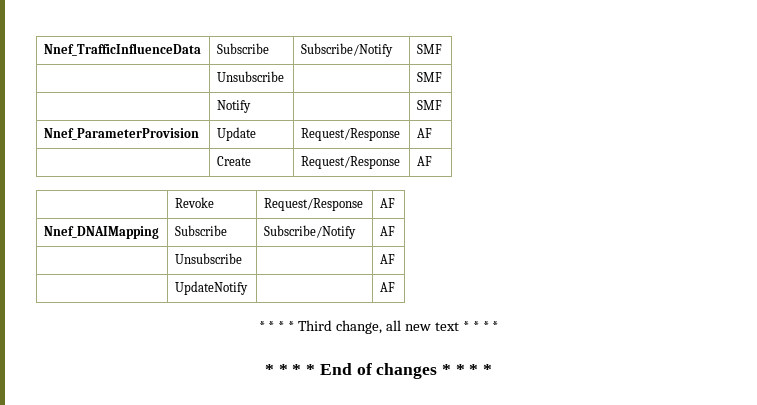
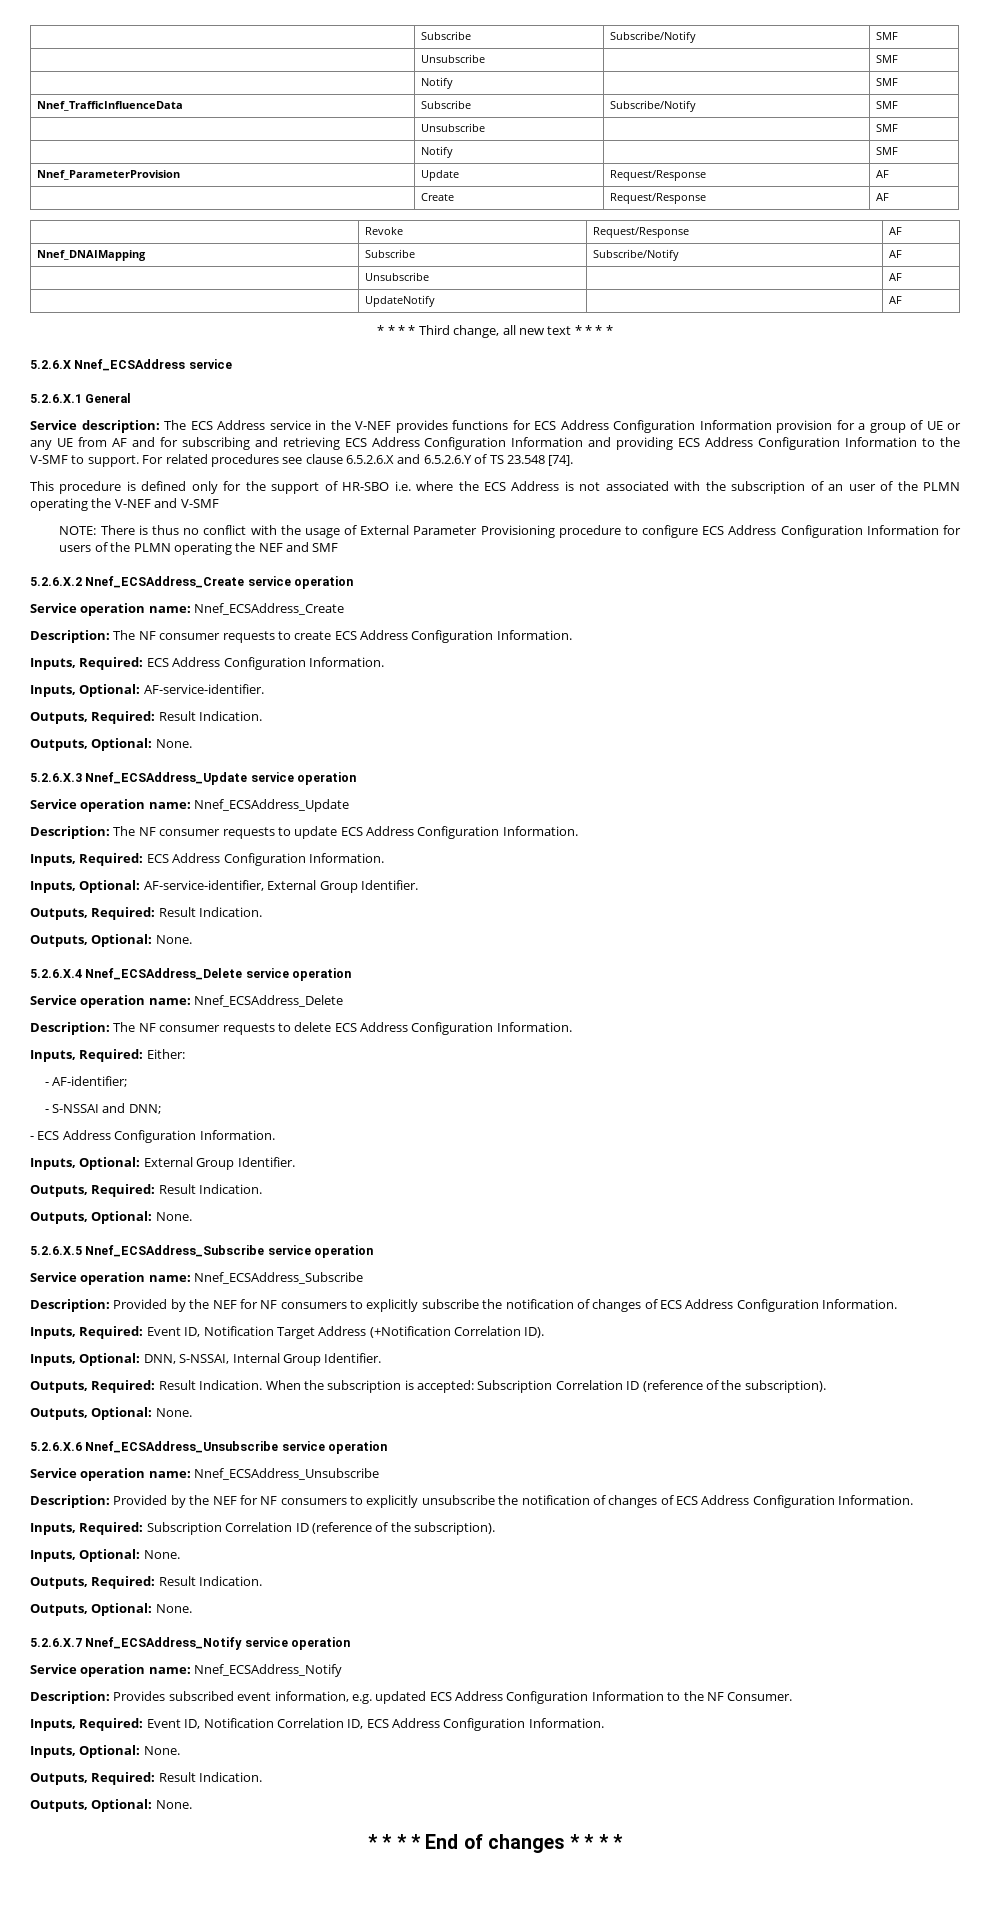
(43, 49) none -> [421,31,472,40] [610,31,697,43] [876,32,899,40] [421,54,486,63] [876,55,899,63] [421,77,454,89] [876,78,899,86] | Subscribe | Subscribe/Notify | SMF // | Unsubscribe | | SMF // | Notify | | SMF //
(499, 326) none -> [30,359,232,371] [30,393,132,403] [30,420,961,433] [30,437,961,450] [30,454,574,467] [30,481,960,494] [30,498,219,511] [59,525,961,538] [59,542,339,555] [30,576,354,589] [30,603,345,616] [30,630,572,643] [30,657,384,670] [30,684,264,697] [30,711,263,724] [30,738,192,751] [30,772,357,785] [30,799,350,812] [30,826,578,839] [30,853,384,866] [30,880,418,893] [30,907,263,920] [30,934,192,947] [30,968,352,981] [30,995,344,1008] [30,1022,572,1035] [30,1049,185,1062] [44,1076,128,1087] [44,1103,161,1114] [30,1130,275,1143] [30,1157,295,1170] [30,1184,263,1197] [30,1211,192,1224] [30,1245,374,1258] [30,1272,364,1285] [30,1299,898,1312] [30,1326,545,1339] [30,1353,382,1366] [30,1380,826,1393] [30,1407,192,1420] [30,1441,388,1454] [30,1468,380,1481] [30,1495,914,1508] [30,1522,495,1535] [30,1549,180,1562] [30,1576,263,1589] [30,1603,192,1616] [30,1637,351,1650] [30,1664,343,1677] [30,1691,793,1704] [30,1718,604,1731] [30,1745,180,1758] [30,1772,263,1785] [30,1799,192,1812] // 5.2.6.X Nnef_ECSAddress service // 5.2.6.X.1 General // Service description: The ECS Address service in the V-NEF provides functions for ECS Address Configuration Information provision for a group of UE or any UE from AF and for subscribing and retrieving ECS Address Configuration Information and providing ECS Address Configuration Information to the V-SMF to support. For related procedures see clause 6.5.2.6.X and 6.5.2.6.Y of TS 23.548 [74]. // This procedure is defined only for the support of HR-SBO i.e. where the ECS Address is not associated with the subscription of an user of the PLMN operating the V-NEF and V-SMF // NOTE: There is thus no conflict with the usage of External Parameter Provisioning procedure to configure ECS Address Configuration Information for users of the PLMN operating the NEF and SMF // 5.2.6.X.2 Nnef_ECSAddress_Create service operation // Service operation name: Nnef_ECSAddress_Create // Description: The NF consumer requests to create ECS Address Configuration Information. // Inputs, Required: ECS Address Configuration Information. // Inputs, Optional: AF-service-identifier. // Outputs, Required: Result Indication. // Outputs, Optional: None. // 5.2.6.X.3 Nnef_ECSAddress_Update service operation // Service operation name: Nnef_ECSAddress_Update // Description: The NF consumer requests to update ECS Address Configuration Information. // Inputs, Required: ECS Address Configuration Information. // Inputs, Optional: AF-service-identifier, External Group Identifier. // Outputs, Required: Result Indication. // Outputs, Optional: None. // 5.2.6.X.4 Nnef_ECSAddress_Delete service operation // Service operation name: Nnef_ECSAddress_Delete // Description: The NF consumer requests to delete ECS Address Configuration Information. // Inputs, Required: Either: // - AF-identifier; // - S-NSSAI and DNN; // - ECS Address Configuration Information. // Inputs, Optional: External Group Identifier. // Outputs, Required: Result Indication. // Outputs, Optional: None. // 5.2.6.X.5 Nnef_ECSAddress_Subscribe service operation // Service operation name: Nnef_ECSAddress_Subscribe // Description: Provided by the NEF for NF consumers to explicitly subscribe the notification of changes of ECS Address Configuration Information. // Inputs, Required: Event ID, Notification Target Address (+Notification Correlation ID). // Inputs, Optional: DNN, S-NSSAI, Internal Group Identifier. // Outputs, Required: Result Indication. When the subscription is accepted: Subscription Correlation ID (reference of the subscription). // Outputs, Optional: None. // 5.2.6.X.6 Nnef_ECSAddress_Unsubscribe service operation // Service operation name: Nnef_ECSAddress_Unsubscribe // Description: Provided by the NEF for NF consumers to explicitly unsubscribe the notification of changes of ECS Address Configuration Information. // Inputs, Required: Subscription Correlation ID (reference of the subscription). // Inputs, Optional: None. // Outputs, Required: Result Indication. // Outputs, Optional: None. // 5.2.6.X.7 Nnef_ECSAddress_Notify service operation // Service operation name: Nnef_ECSAddress_Notify // Description: Provides subscribed event information, e.g. updated ECS Address Configuration Information to the NF Consumer. // Inputs, Required: Event ID, Notification Correlation ID, ECS Address Configuration Information. // Inputs, Optional: None. // Outputs, Required: Result Indication. // Outputs, Optional: None.

